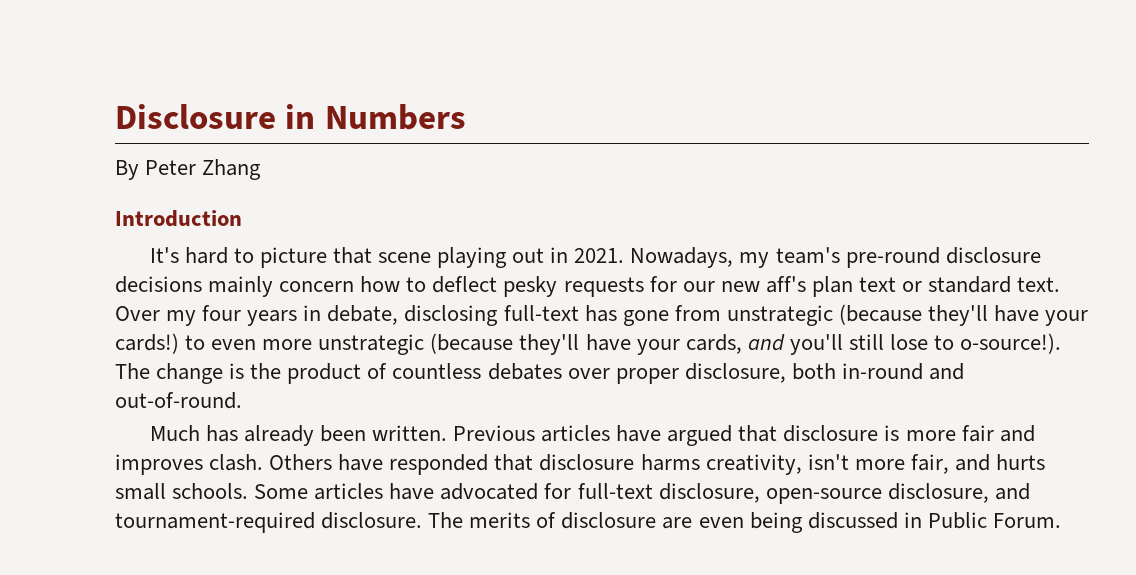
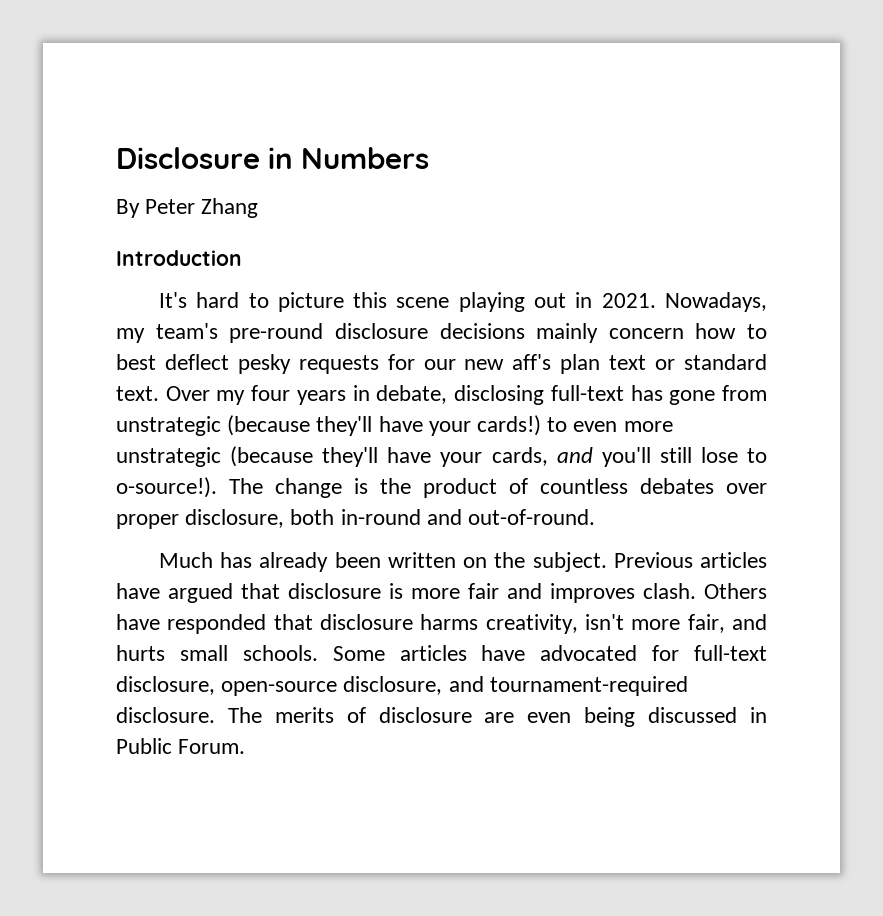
[332,247,372,264] that -> [353,292,388,308] this
(427, 284) none -> [116,354,156,370] best
[371,425,447,441] written. -> [387,552,607,572] written on the subject.

